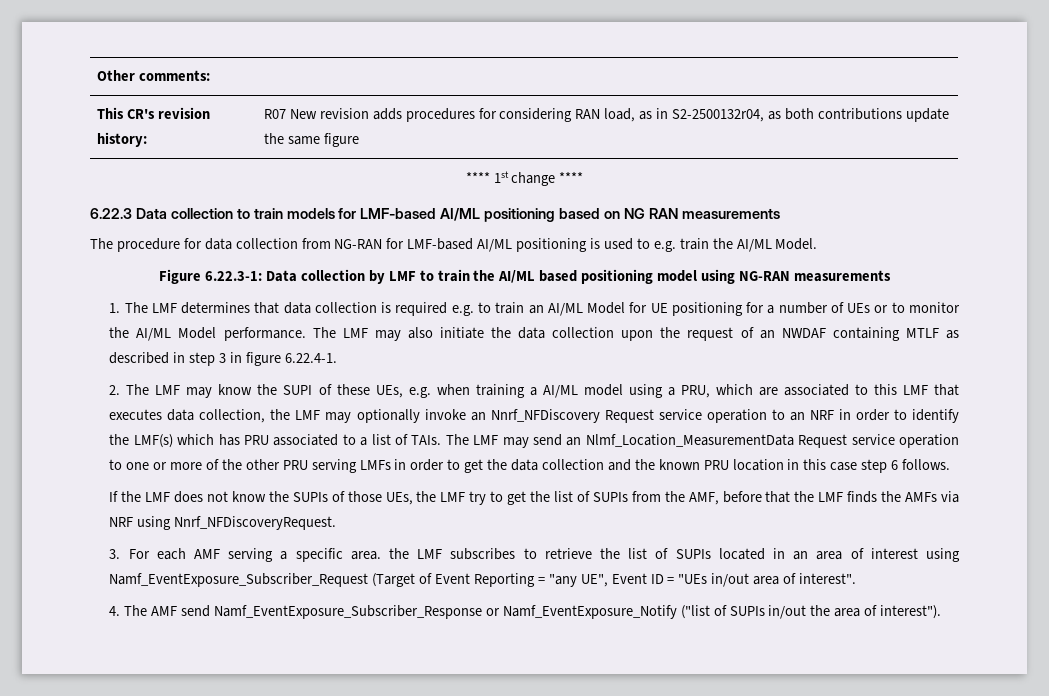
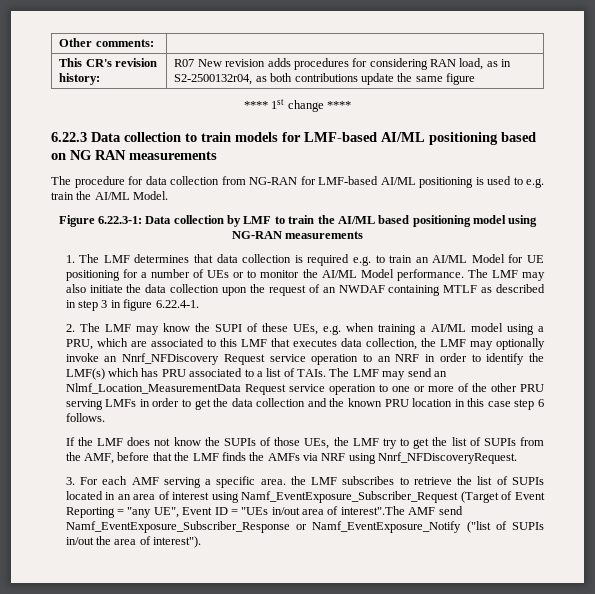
[799,573,857,584] [109,605,148,616] interest". // 4. The -> [340,506,405,515] interest".The

